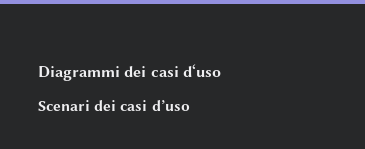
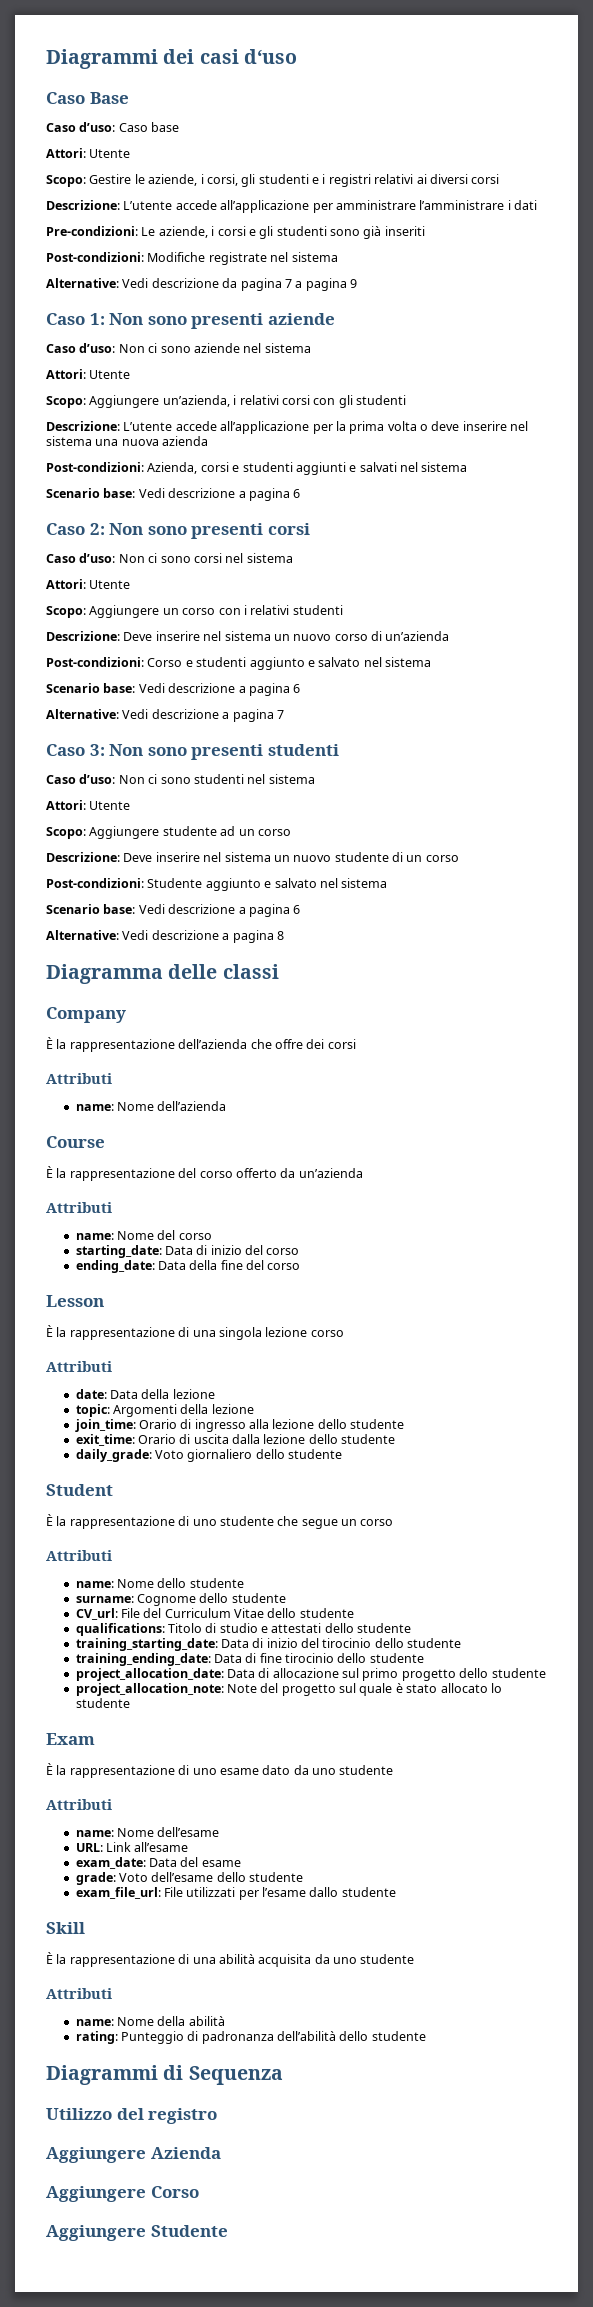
[38,99,190,111] Scenari dei casi d’uso -> [46,92,129,104] [46,122,180,132] [46,148,131,158] [46,174,500,187] [46,200,537,213] [46,226,425,239] [46,252,338,265] [46,278,357,291] [46,313,335,329] [46,343,311,353] [46,369,131,379] [46,395,406,408] [46,421,529,434] [46,436,209,446] [46,462,468,475] [46,488,301,501] [46,523,310,539] [46,553,293,563] [46,579,131,589] [46,605,343,618] [46,631,450,641] [46,657,431,670] [46,683,301,696] [46,709,284,722] [46,744,339,760] [46,774,315,784] [46,800,131,810] [46,826,291,839] [46,852,459,862] [46,878,388,891] [46,904,301,917] [46,930,284,943] [46,964,279,984] [46,1007,126,1023] [46,1037,356,1052] [46,1073,112,1084] [75,1101,227,1111] [46,1136,105,1148] [46,1166,363,1181] [46,1202,112,1213] [75,1230,212,1240] [75,1245,300,1258] [75,1260,301,1273] [46,1295,104,1307] [46,1325,344,1340] [46,1361,112,1372] [75,1389,215,1399] [75,1404,254,1417] [74,1419,405,1432] [75,1434,396,1446] [75,1449,343,1462] [46,1484,113,1496] [46,1514,394,1529] [46,1550,112,1561] [75,1578,244,1588] [75,1593,286,1606] [75,1608,354,1620] [75,1623,412,1636] [75,1638,462,1651] [75,1653,424,1666] [75,1668,546,1681] [75,1683,502,1696] [75,1698,130,1708] [46,1733,95,1745] [46,1763,394,1778] [46,1799,112,1810] [75,1827,220,1837] [75,1842,189,1852] [75,1857,241,1869] [75,1872,304,1885] [75,1887,396,1900] [46,1922,85,1934] [46,1952,415,1967] [46,1988,112,1999] [75,2016,225,2026] [75,2031,426,2044] [46,2065,283,2085] [46,2108,218,2124] [46,2147,221,2163] [46,2186,199,2202] [46,2225,228,2241] Caso Base // Caso d’uso: Caso base // Attori: Utente // Scopo: Gestire le aziende, i corsi, gli studenti e i registri relativi ai diversi corsi // Descrizione: L’utente accede all’applicazione per amministrare l’amministrare i dati // Pre-condizioni: Le aziende, i corsi e gli studenti sono già inseriti // Post-condizioni: Modifiche registrate nel sistema // Alternative: Vedi descrizione da pagina 7 a pagina 9 // Caso 1: Non sono presenti aziende // Caso d’uso: Non ci sono aziende nel sistema // Attori: Utente // Scopo: Aggiungere un’azienda, i relativi corsi con gli studenti // Descrizione: L’utente accede all’applicazione per la prima volta o deve inserire nel sistema una nuova azienda // Post-condizioni: Azienda, corsi e studenti aggiunti e salvati nel sistema // Scenario base: Vedi descrizione a pagina 6 // Caso 2: Non sono presenti corsi // Caso d’uso: Non ci sono corsi nel sistema // Attori: Utente // Scopo: Aggiungere un corso con i relativi studenti // Descrizione: Deve inserire nel sistema un nuovo corso di un’azienda // Post-condizioni: Corso e studenti aggiunto e salvato nel sistema // Scenario base: Vedi descrizione a pagina 6 // Alternative: Vedi descrizione a pagina 7 // Caso 3: Non sono presenti studenti // Caso d’uso: Non ci sono studenti nel sistema // Attori: Utente // Scopo: Aggiungere studente ad un corso // Descrizione: Deve inserire nel sistema un nuovo studente di un corso // Post-condizioni: Studente aggiunto e salvato nel sistema // Scenario base: Vedi descrizione a pagina 6 // Alternative: Vedi descrizione a pagina 8 // Diagramma delle classi // Company // È la rappresentazione dell’azienda che offre dei corsi // Attributi // name: Nome dell’azienda // Course // È la rappresentazione del corso offerto da un’azienda // Attributi // name: Nome del corso // starting_date: Data di inizio del corso // ending_date: Data della fine del corso // Lesson // È la rappresentazione di una singola lezione corso // Attributi // date: Data della lezione // topic: Argomenti della lezione // join_time: Orario di ingresso alla lezione dello studente // exit_time: Orario di uscita dalla lezione dello studente // daily_grade: Voto giornaliero dello studente // Student // È la rappresentazione di uno studente che segue un corso // Attributi // name: Nome dello studente // surname: Cognome dello studente // CV_url: File del Curriculum Vitae dello studente // qualifications: Titolo di studio e attestati dello studente // training_starting_date: Data di inizio del tirocinio dello studente // training_ending_date: Data di fine tirocinio dello studente // project_allocation_date: Data di allocazione sul primo progetto dello studente // project_allocation_note: Note del progetto sul quale è stato allocato lo studente // Exam // È la rappresentazione di uno esame dato da uno studente // Attributi // name: Nome dell’esame // URL: Link all’esame // exam_date: Data del esame // grade: Voto dell’esame dello studente // exam_file_url: File utilizzati per l’esame dallo studente // Skill // È la rappresentazione di una abilità acquisita da uno studente // Attributi // name: Nome della abilità // rating: Punteggio di padronanza dell’abilità dello studente // Diagrammi di Sequenza // Utilizzo del registro // Aggiungere Azienda // Aggiungere Corso // Aggiungere Studente

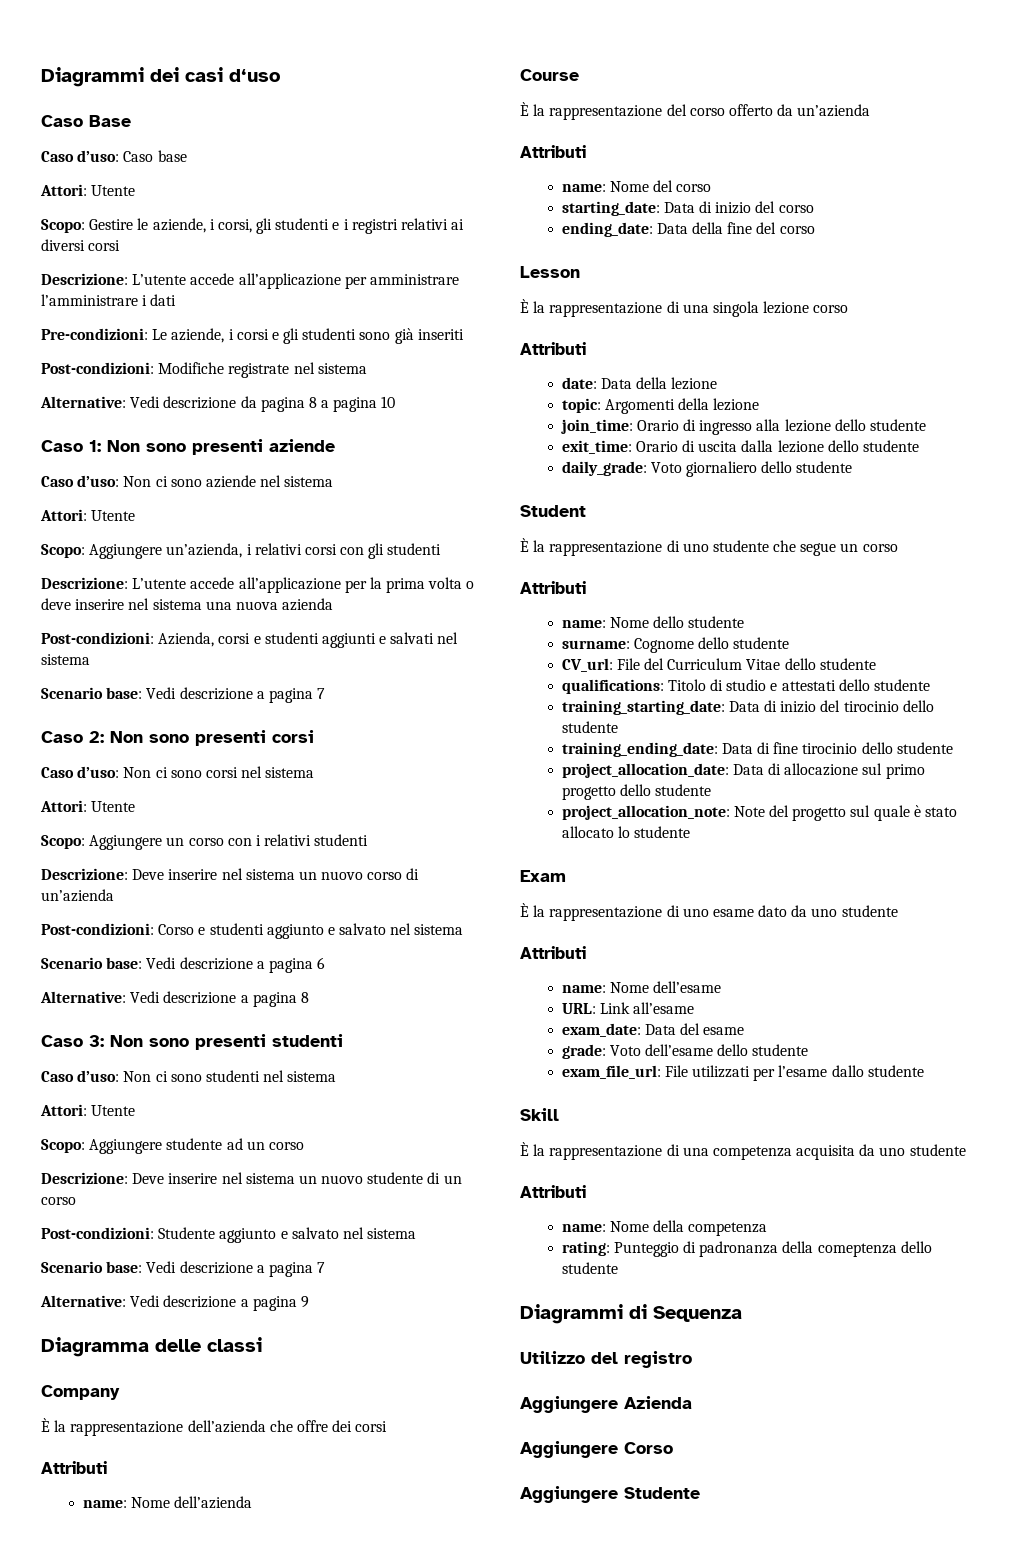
[284,278,357,291] 7 a pagina 9 -> [308,396,396,412] 8 a pagina 10
[293,489,301,498] 6 -> [317,688,326,699] 7
[276,710,284,719] 7 -> [300,992,309,1003] 8
[293,905,301,914] [46,930,284,943] 6 // Alternative: Vedi descrizione a pagina 8 -> [317,1262,326,1273] [40,1295,309,1311] 7 // Alternative: Vedi descrizione a pagina 9
[218,1954,255,1964] abilità -> [712,1146,792,1160] competenza
[188,2016,225,2026] abilità -> [688,1222,768,1236] competenza
[277,2031,337,2041] dell’abilità -> [782,1241,897,1257] della comeptenza

